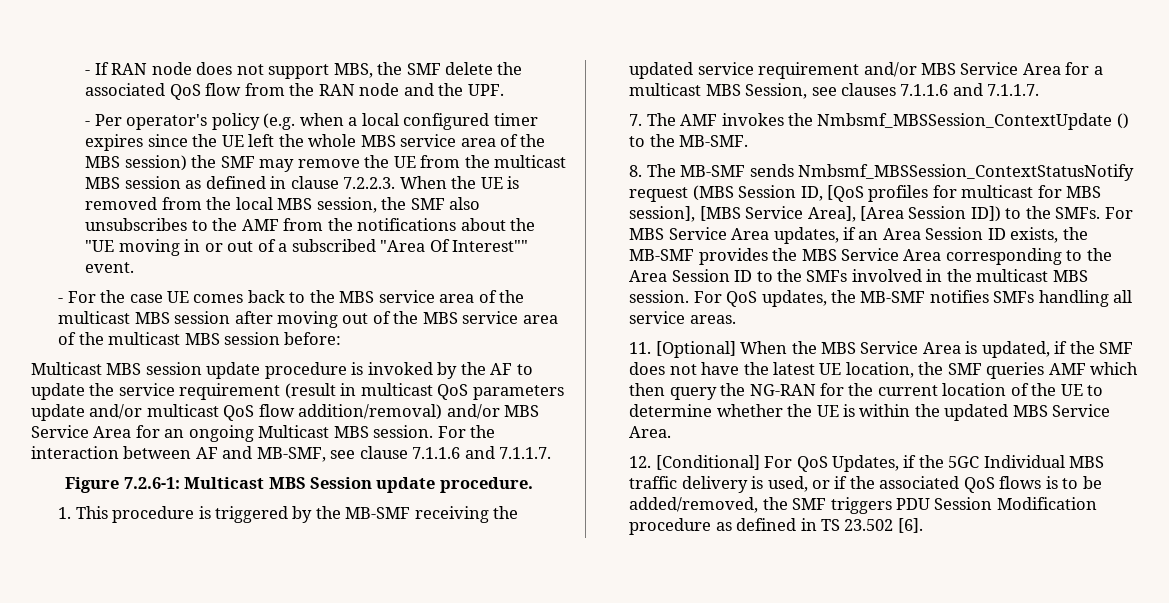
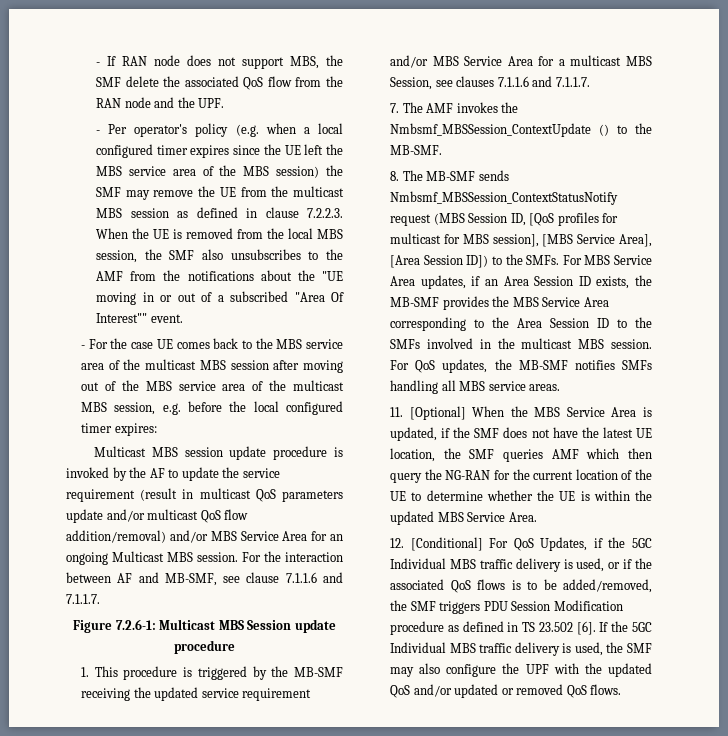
[308,134,357,147] whole -> (343, 149) none
[224,332,342,345] session before: -> [114,401,343,415] [81,423,157,436] session, e.g. before the local configured timer expires:
[439,477,533,493] procedure. -> [174,640,235,654] procedure
(1133, 296) none -> [459,381,486,391] MBS
(923, 525) none -> [599,621,652,632] [390,642,652,656] [390,663,652,677] [390,684,622,698] If the 5GC Individual MBS traffic delivery is used, the SMF may also configure the UPF with the updated QoS and/or updated or removed QoS flows.

